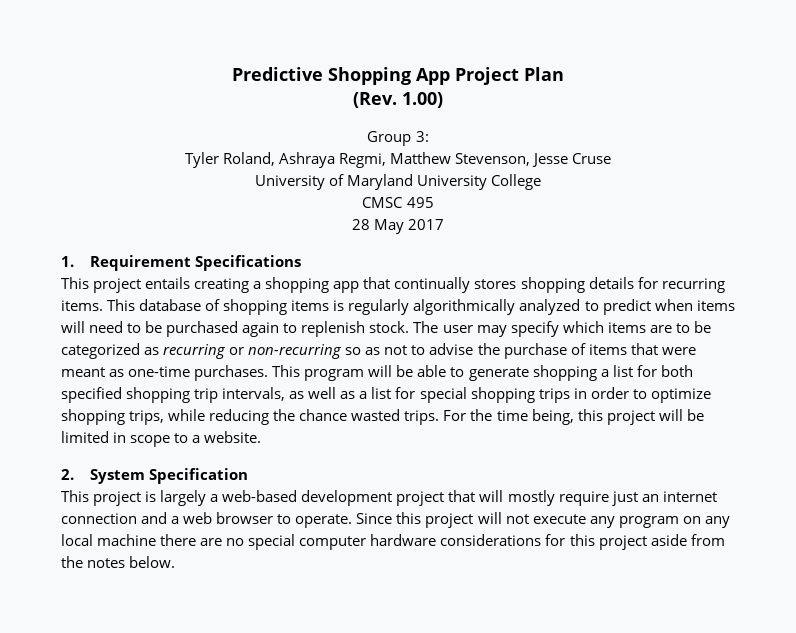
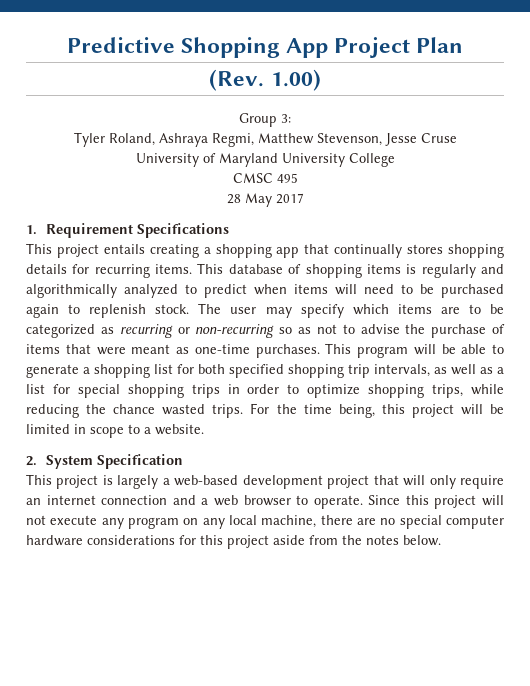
(410, 307) none -> [481,264,505,274] and
[532,365,609,381] shopping a -> [83,364,150,378] a shopping
[507,490,638,506] mostly require just -> [429,475,504,489] only require
[97,534,157,546] machine -> [261,515,317,528] machine,

